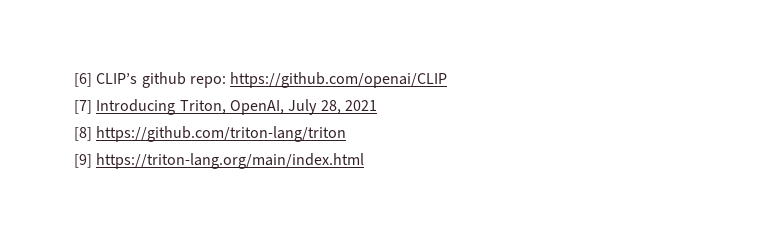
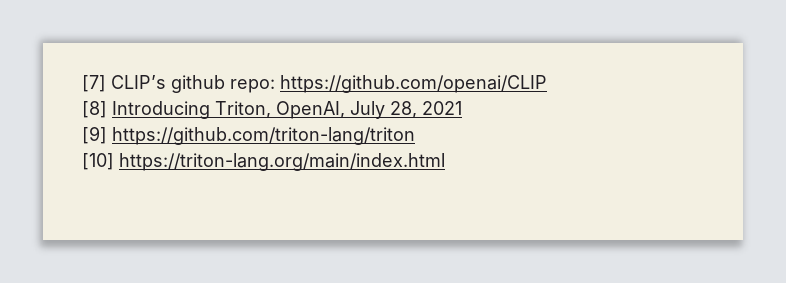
[74,73,92,87] [6] -> [82,75,106,92] [7]
[74,100,92,114] [7] -> [82,101,107,118] [8]
[74,127,92,141] [8] -> [82,126,107,144] [9]
[74,154,92,168] [9] -> [82,153,114,170] [10]

